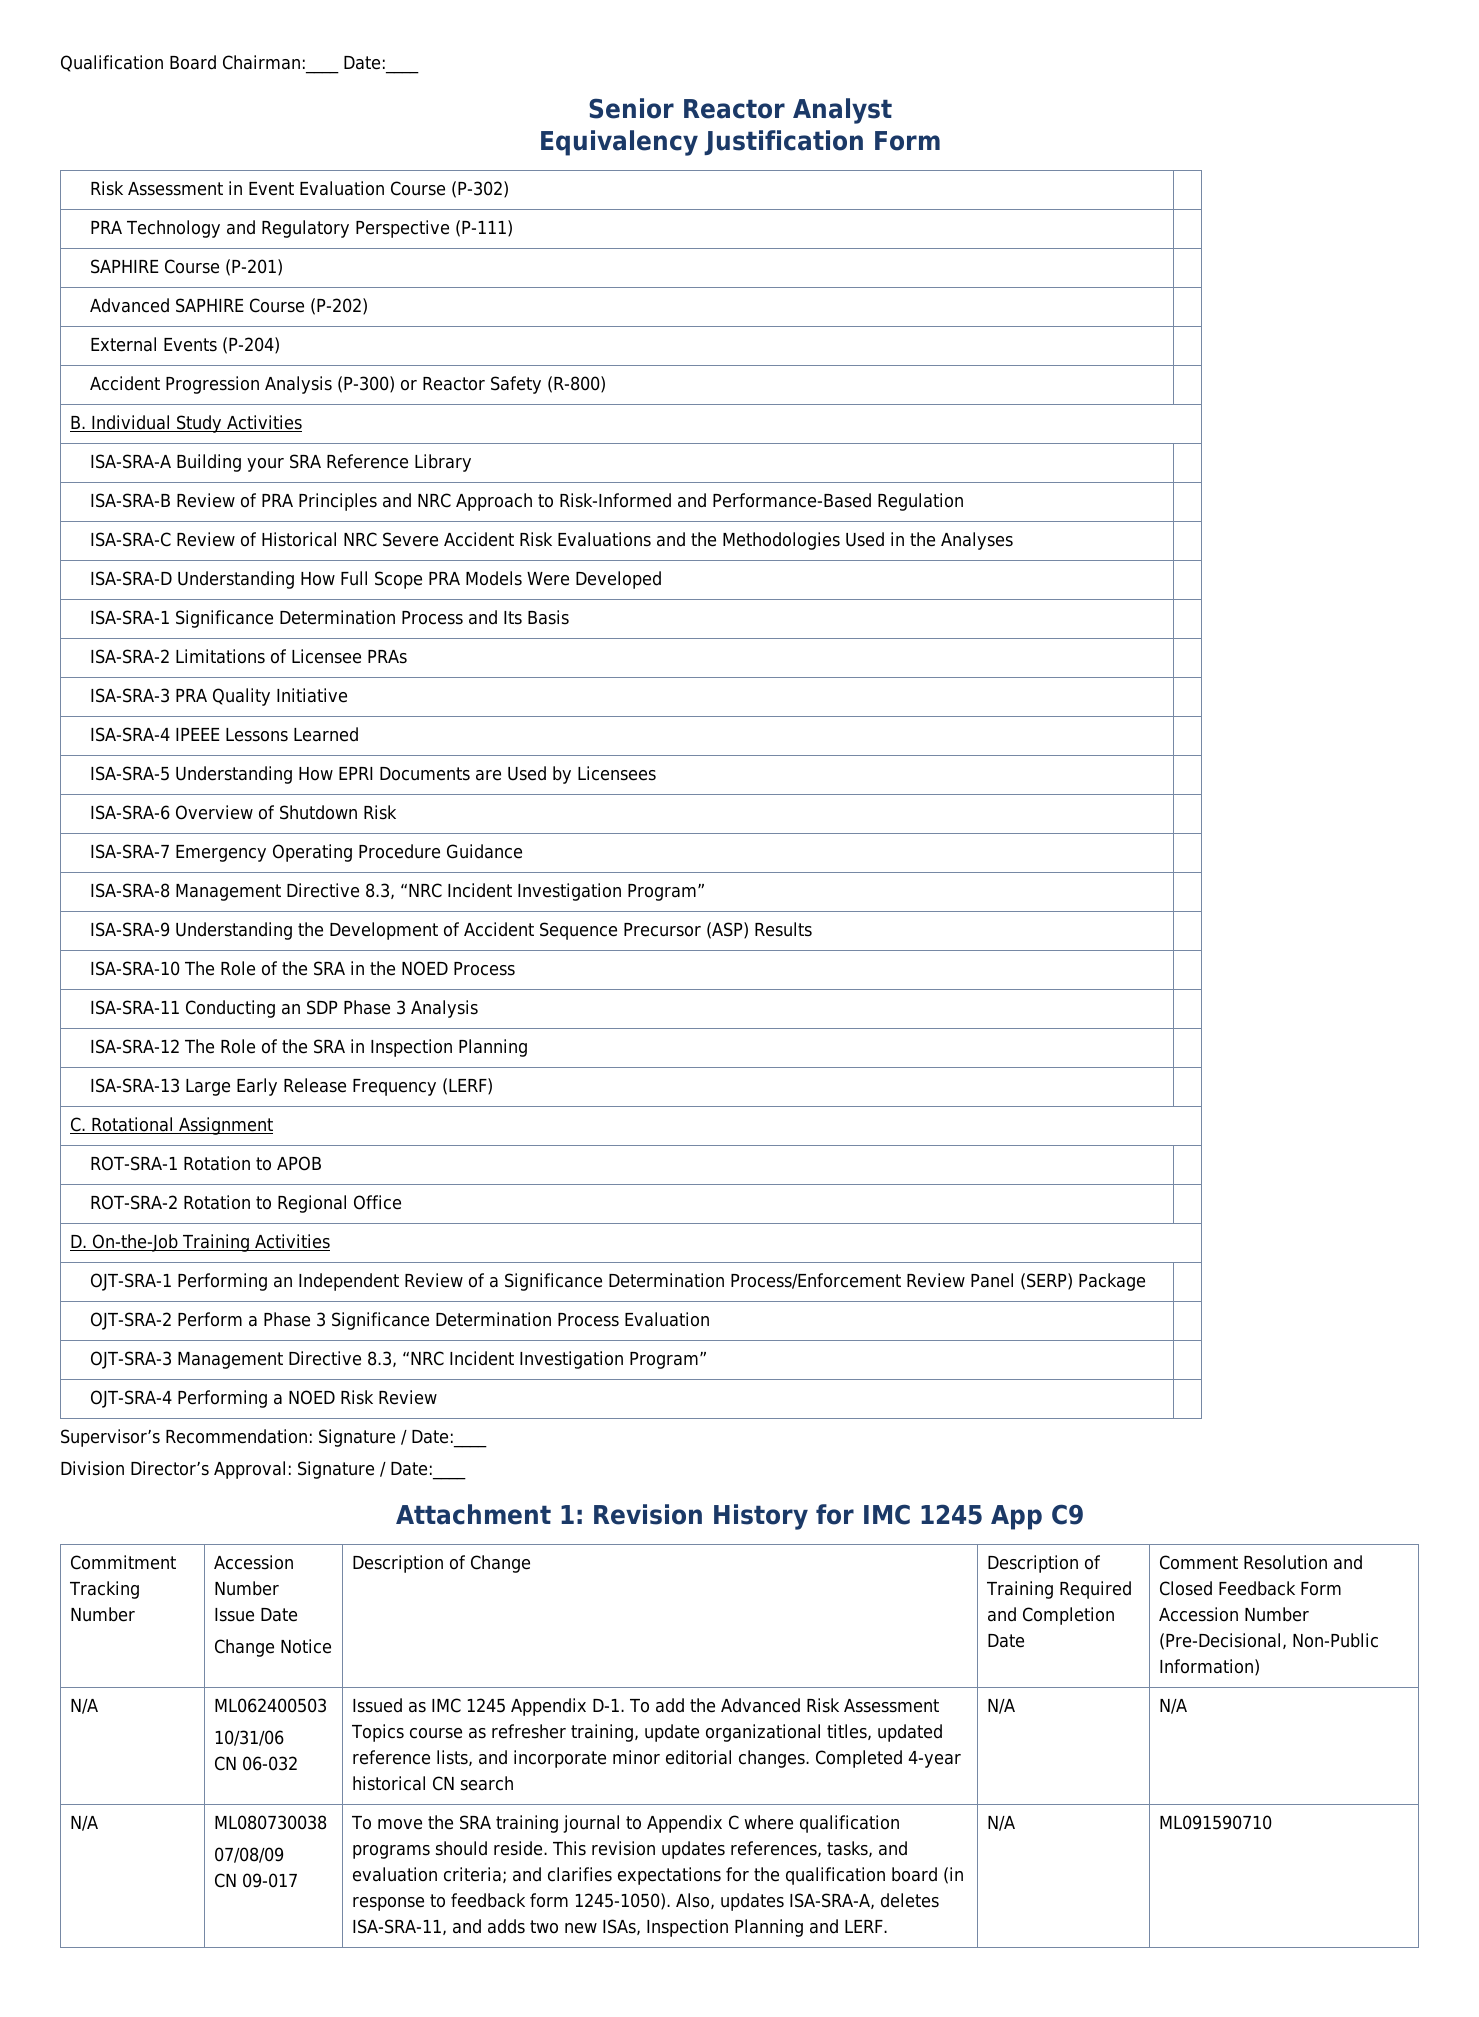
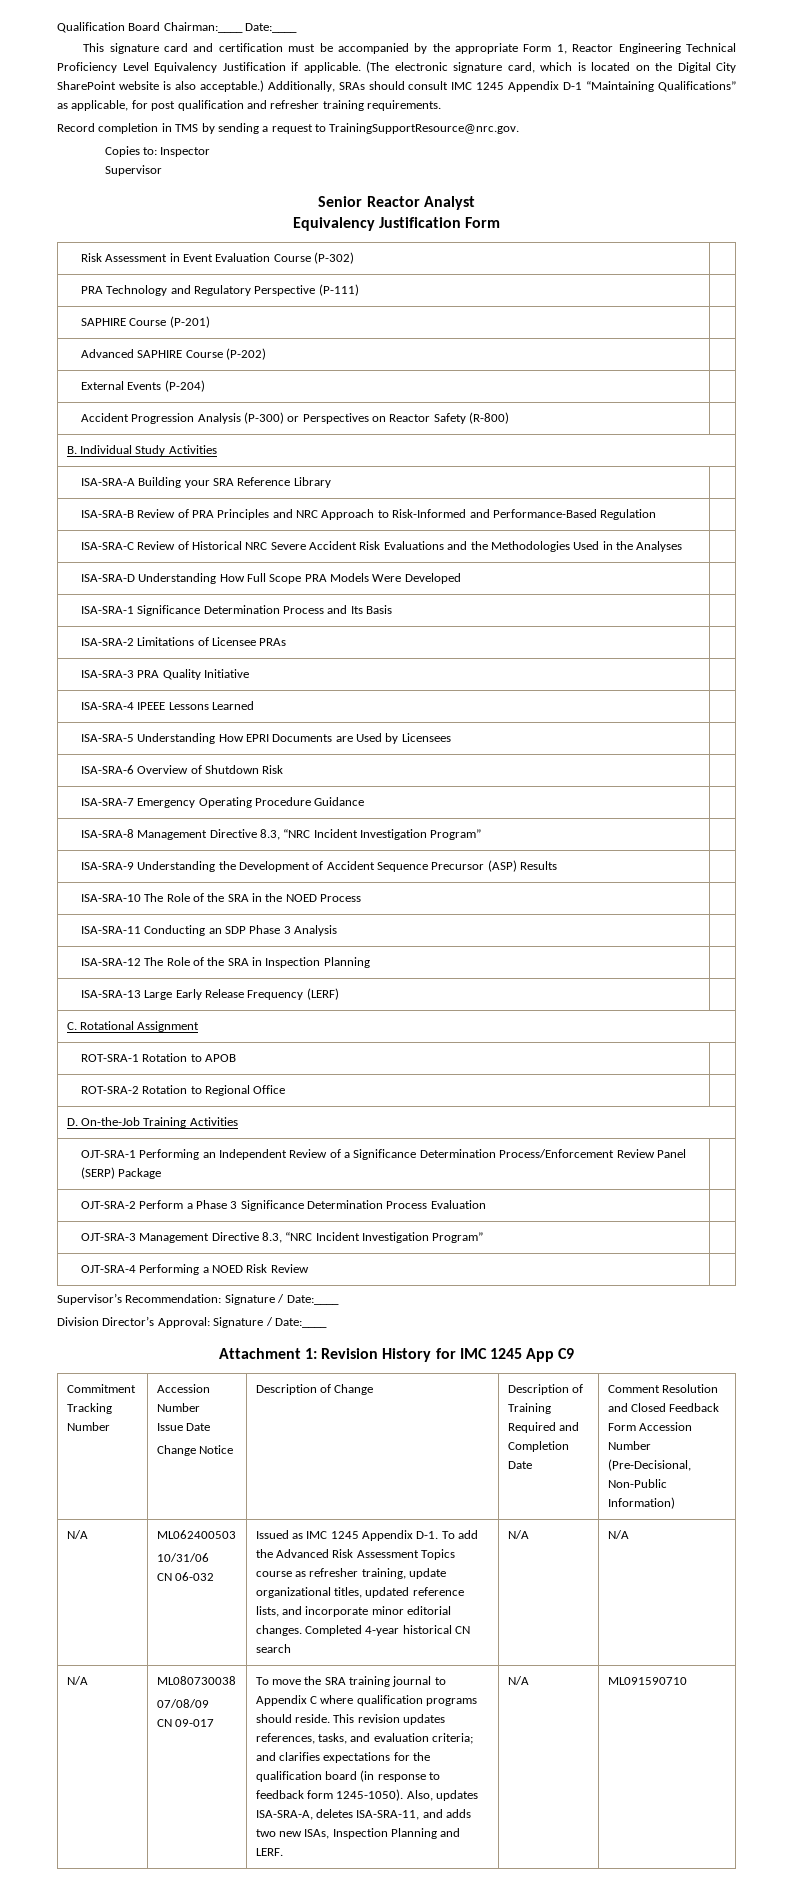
(419, 64) none -> [83,43,736,54] [57,61,736,73] [57,80,737,92] [57,100,441,111] [57,123,520,134] [104,146,211,157] [104,165,162,176] // This signature card and certification must be accompanied by the appropriate Form 1, Reactor Engineering Technical Proficiency Level Equivalency Justification if applicable. (The electronic signature card, which is located on the Digital City SharePoint website is also acceptable.) Additionally, SRAs should consult IMC 1245 Appendix D-1 “Maintaining Qualifications” as applicable, for post qualification and refresher training requirements. // Record completion in TMS by sending a request to TrainingSupportResource@nrc.gov. // Copies to: Inspector // Supervisor
(417, 385) none -> [302,413,387,424] Perspectives on

